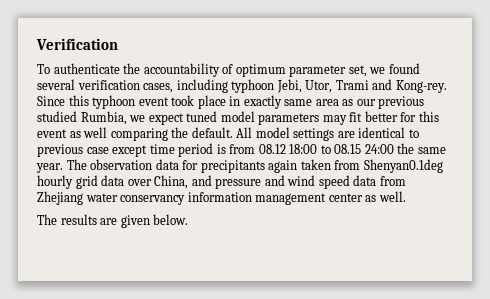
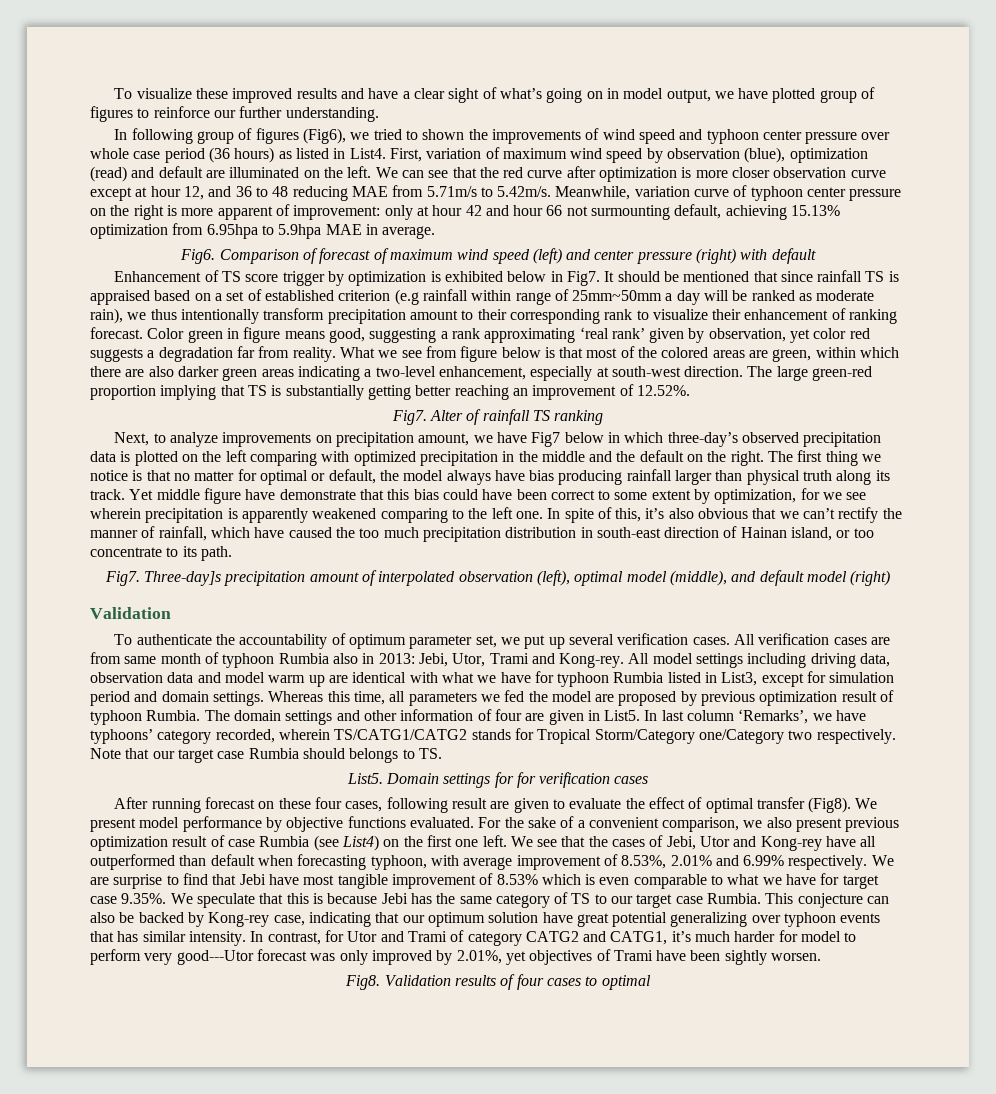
[36,38,118,50] Verification -> [114,87,876,103] [90,106,379,122] [114,128,891,144] [90,147,868,163] [90,166,886,182] [90,185,902,201] [90,204,841,220] [90,223,436,239] [180,248,816,264] [114,270,899,286] [90,289,875,305] [90,308,898,324] [90,327,870,343] [90,346,900,362] [90,366,873,381] [90,384,690,400] [391,409,604,425] [114,432,882,447] [90,450,882,466] [90,469,890,485] [90,488,867,504] [90,507,902,523] [90,526,874,542] [90,546,232,561] [104,570,891,586] [90,607,171,619] To visualize these improved results and have a clear sight of what’s going on in model output, we have plotted group of figures to reinforce our further understanding. // In following group of figures (Fig6), we tried to shown the improvements of wind speed and typhoon center pressure over whole case period (36 hours) as listed in List4. First, variation of maximum wind speed by observation (blue), optimization (read) and default are illuminated on the left. We can see that the red curve after optimization is more closer observation curve except at hour 12, and 36 to 48 reducing MAE from 5.71m/s to 5.42m/s. Meanwhile, variation curve of typhoon center pressure on the right is more apparent of improvement: only at hour 42 and hour 66 not surmounting default, achieving 15.13% optimization from 6.95hpa to 5.9hpa MAE in average. // Fig6. Comparison of forecast of maximum wind speed (left) and center pressure (right) with default // Enhancement of TS score trigger by optimization is exhibited below in Fig7. It should be mentioned that since rainfall TS is appraised based on a set of established criterion (e.g rainfall within range of 25mm~50mm a day will be ranked as moderate rain), we thus intentionally transform precipitation amount to their corresponding rank to visualize their enhancement of ranking forecast. Color green in figure means good, suggesting a rank approximating ‘real rank’ given by observation, yet color red suggests a degradation far from reality. What we see from figure below is that most of the colored areas are green, within which there are also darker green areas indicating a two-level enhancement, especially at south-west direction. The large green-red proportion implying that TS is substantially getting better reaching an improvement of 12.52%. // Fig7. Alter of rainfall TS ranking // Next, to analyze improvements on precipitation amount, we have Fig7 below in which three-day’s observed precipitation data is plotted on the left comparing with optimized precipitation in the middle and the default on the right. The first thing we notice is that no matter for optimal or default, the model always have bias producing rainfall larger than physical truth along its track. Yet middle figure have demonstrate that this bias could have been correct to some extent by optimization, for we see wherein precipitation is apparently weakened comparing to the left one. In spite of this, it’s also obvious that we can’t rectify the manner of rainfall, which have caused the too much precipitation distribution in south-east direction of Hainan island, or too concentrate to its path. // Fig7. Three-day]s precipitation amount of interpolated observation (left), optimal model (middle), and default model (right) // Validation
[388,63,420,74] [37,79,275,93] found several verification cases, including typhoon -> [524,633,890,649] [90,652,415,668] put up several verification cases. All verification cases are from same month of typhoon Rumbia also in 2013:
[37,95,425,109] [37,111,439,125] [37,127,419,141] [37,143,446,157] [36,159,443,173] [37,175,406,189] [37,191,406,205] [37,214,189,228] Since this typhoon event took place in exactly same area as our previous studied Rumbia, we expect tuned model parameters may fit better for this event as well comparing the default. All model settings are identical to previous case except time period is from 08.12 18:00 to 08.15 24:00 the same year. The observation data for precipitants again taken from Shenyan0.1deg hourly grid data over China, and pressure and wind speed data from Zhejiang water conservancy information management center as well. // The results are given below. -> [628,653,891,668] [90,671,895,687] [90,690,895,706] [90,709,867,725] [90,728,896,744] [90,748,442,763] [346,772,649,788] [114,797,878,813] [90,816,900,832] [90,835,877,851] [90,854,894,870] [90,873,879,889] [90,892,890,908] [90,912,881,927] [90,930,857,946] [90,949,822,965] [345,974,651,990] All model settings including driving data, observation data and model warm up are identical with what we have for typhoon Rumbia listed in List3, except for simulation period and domain settings. Whereas this time, all parameters we fed the model are proposed by previous optimization result of typhoon Rumbia. The domain settings and other information of four are given in List5. In last column ‘Remarks’, we have typhoons’ category recorded, wherein TS/CATG1/CATG2 stands for Tropical Storm/Category one/Category two respectively. Note that our target case Rumbia should belongs to TS. // List5. Domain settings for for verification cases // After running forecast on these four cases, following result are given to evaluate the effect of optimal transfer (Fig8). We present model performance by objective functions evaluated. For the sake of a convenient comparison, we also present previous optimization result of case Rumbia (see List4) on the first one left. We see that the cases of Jebi, Utor and Kong-rey have all outperformed than default when forecasting typhoon, with average improvement of 8.53%, 2.01% and 6.99% respectively. We are surprise to find that Jebi have most tangible improvement of 8.53% which is even comparable to what we have for target case 9.35%. We speculate that this is because Jebi has the same category of TS to our target case Rumbia. This conjecture can also be backed by Kong-rey case, indicating that our optimum solution have great potential generalizing over typhoon events that has similar intensity. In contrast, for Utor and Trami of category CATG2 and CATG1, it’s much harder for model to perform very good---Utor forecast was only improved by 2.01%, yet objectives of Trami have been sightly worsen. // Fig8. Validation results of four cases to optimal

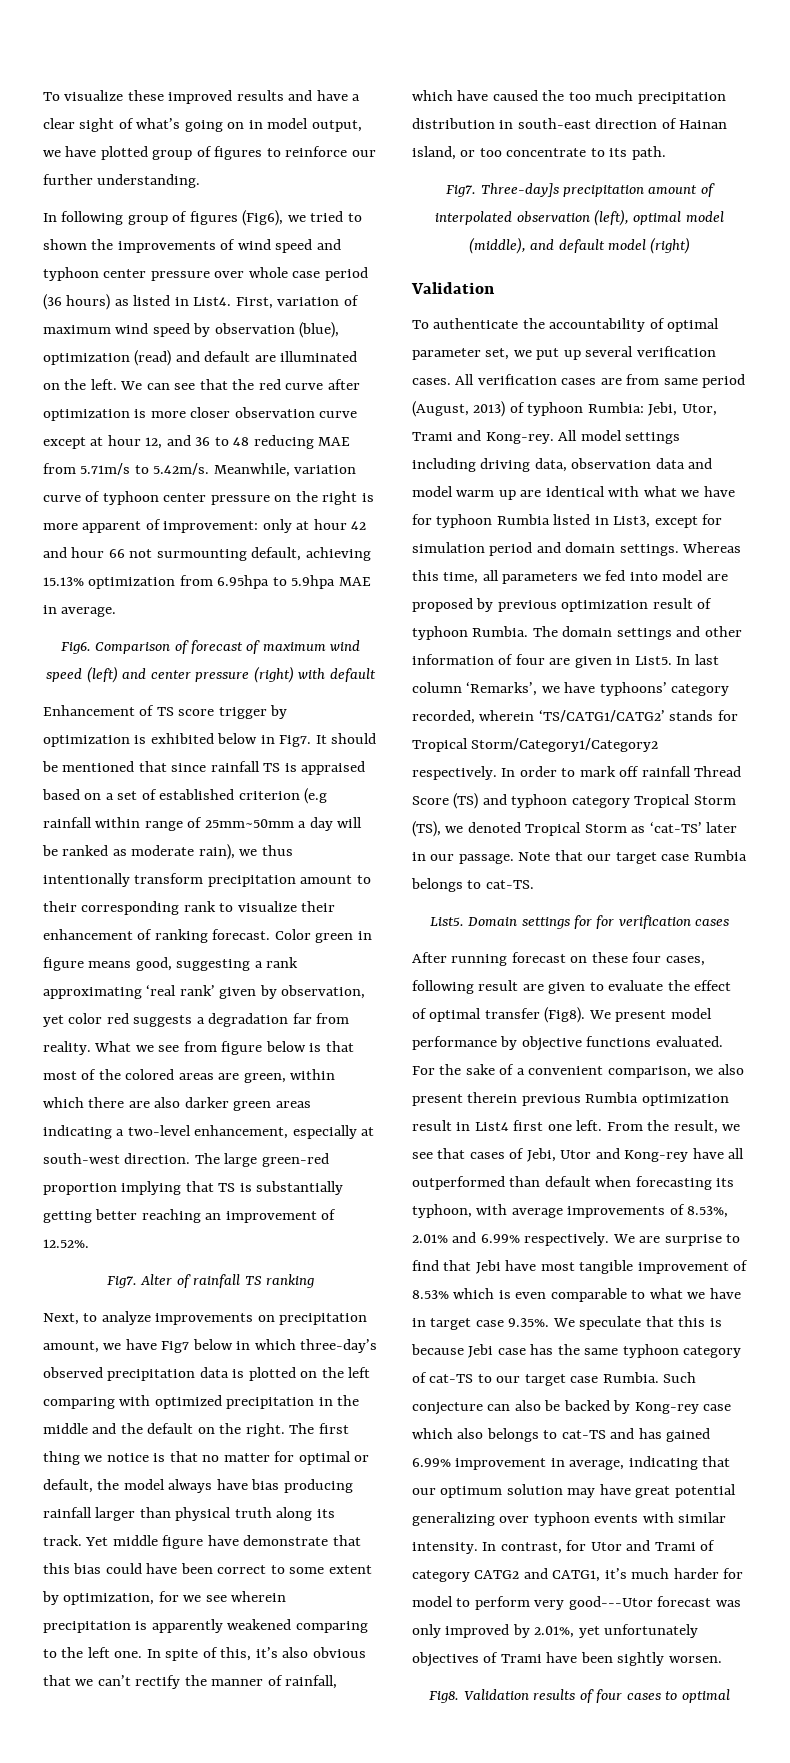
[348,634,406,649] optimum -> [667,318,720,332] optimal
[160,652,415,668] month of typhoon Rumbia also in 2013: -> [702,374,746,388] [412,401,644,417] period (August, 2013) of typhoon Rumbia:
[528,691,548,702] the -> [629,572,658,581] into
[334,729,468,740] TS/CATG1/CATG2 -> [538,710,665,722] ‘TS/CATG1/CATG2’
[594,729,896,744] Storm/Category one/Category two respectively. -> [471,738,659,752] [412,766,742,780] [412,793,736,809] [412,821,738,837] [412,852,514,864] Storm/Category1/Category2 respectively. In order to mark off rainfall Thread Score (TS) and typhoon category Tropical Storm (TS), we denoted Tropical Storm as ‘cat-TS’ later in our passage.
[302,748,442,763] should belongs to TS. -> [411,878,534,892] belongs to cat-TS.
[845,817,900,832] [90,835,608,851] previous optimization result of case Rumbia (see List4) on the first one left. We see that the -> [467,1092,729,1106] [412,1120,741,1134] [412,1148,466,1159] therein previous Rumbia optimization result in List4 first one left. From the result, we see that
(367, 862) none -> [716,1178,735,1187] its
[516,855,601,870] improvement -> [567,1206,666,1218] improvements
[820,873,840,885] for -> [412,1318,426,1327] in
(408, 898) none -> [497,1348,526,1355] case
(492, 900) none -> [622,1344,679,1358] typhoon
[571,893,591,904] TS -> [429,1374,474,1383] cat-TS
[765,893,794,904] This -> [663,1372,697,1383] Such
[273,915,305,926] case, -> [703,1404,732,1411] [412,1428,711,1442] [412,1458,625,1470] case which also belongs to cat-TS and has gained 6.99% improvement in average,
(539, 917) none -> [567,1488,596,1498] may
[90,931,139,942] that has -> [642,1512,674,1523] with
(526, 958) none -> [604,1624,699,1638] unfortunately

